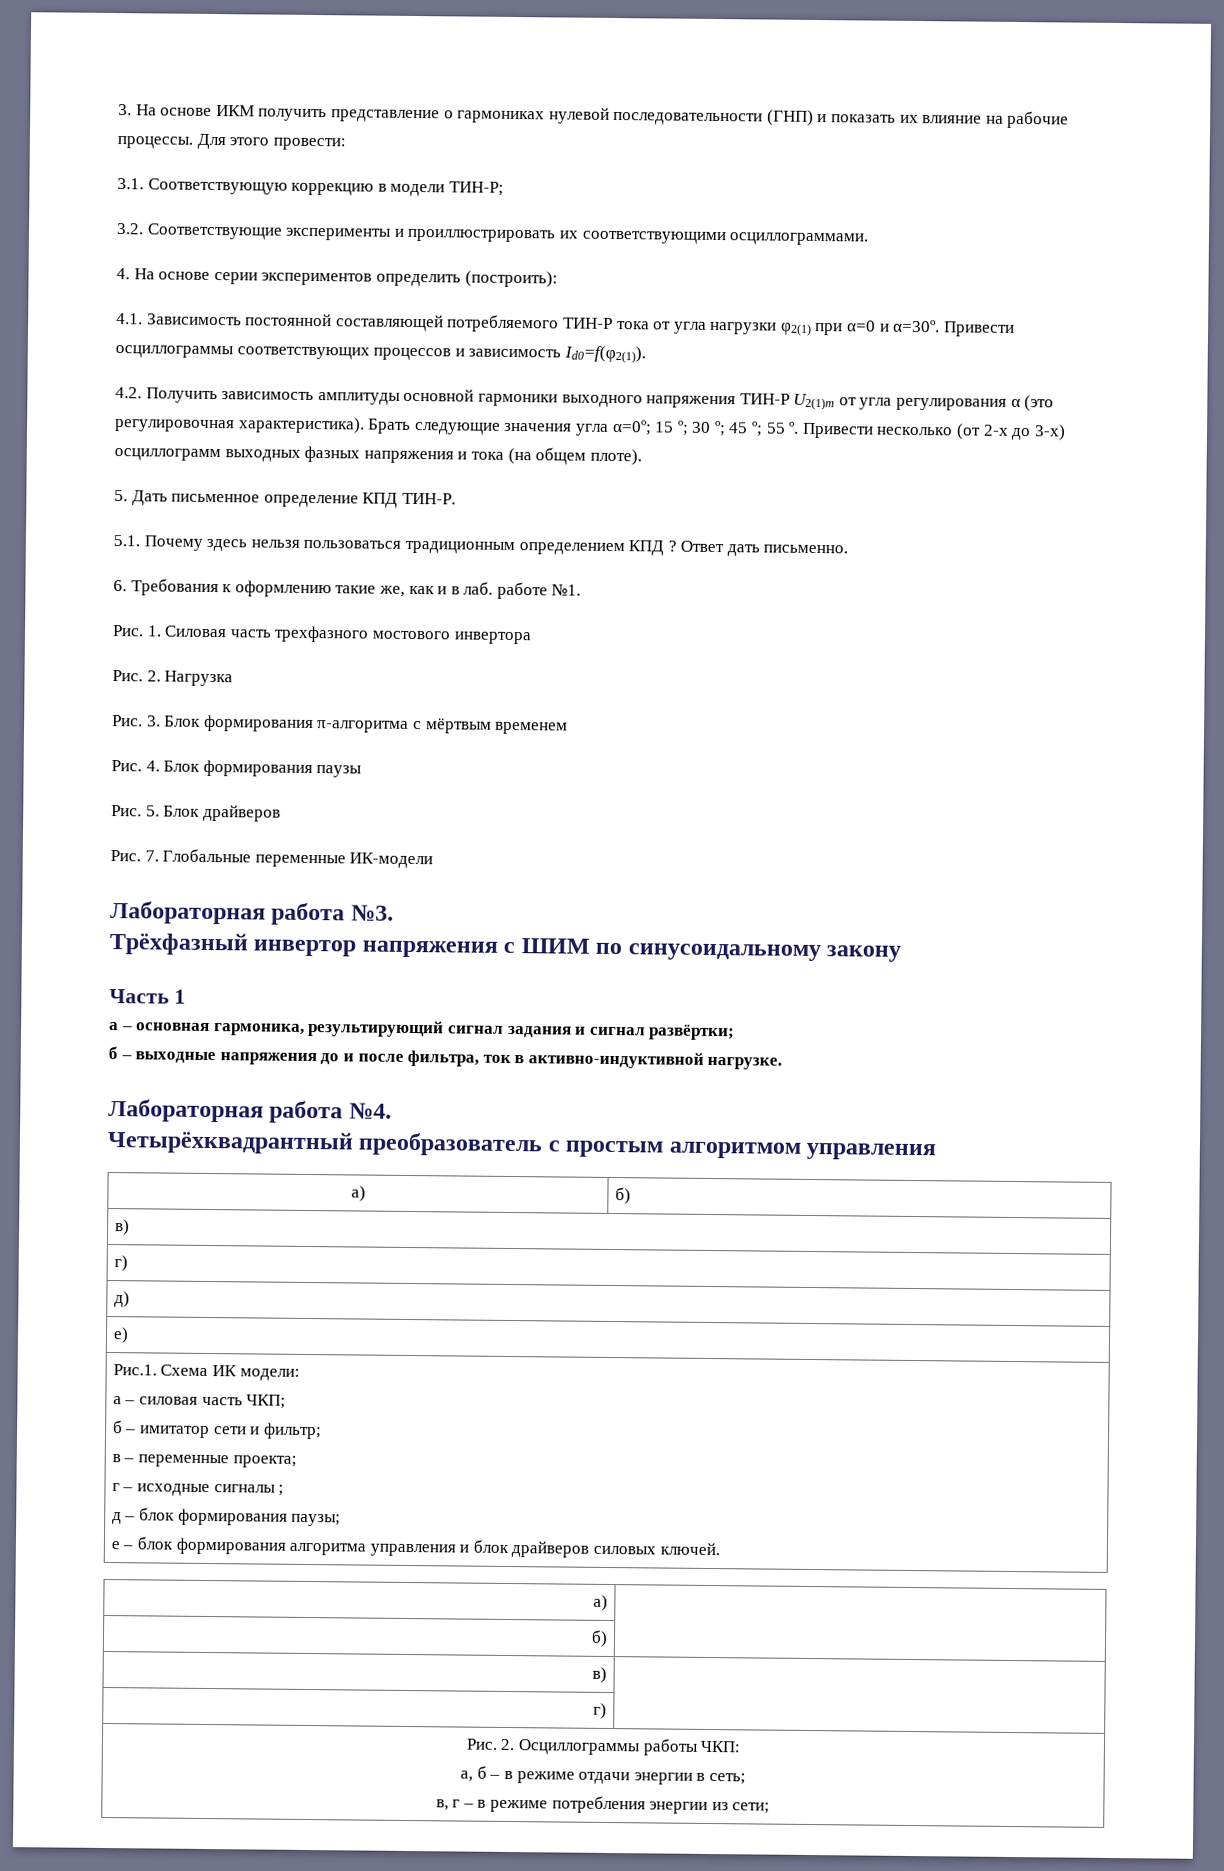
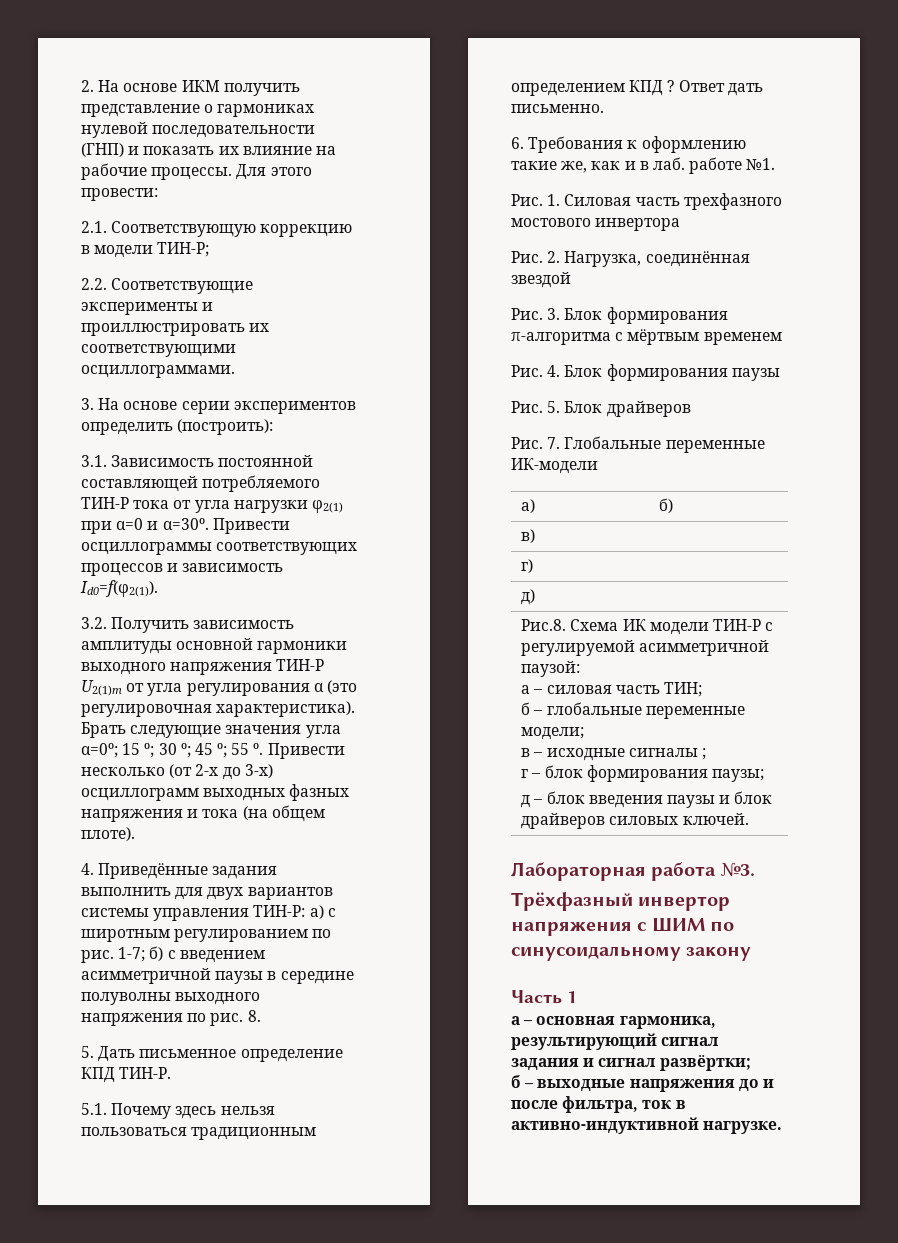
[118,104,132,116] 3. -> [81,80,94,92] 2.
[117,178,144,190] 3.1. -> [81,221,107,233] 2.1.
[116,223,144,235] 3.2. -> [81,278,107,290] 2.2.
[116,268,130,280] 4. -> [81,398,94,410] 3.
[116,313,143,325] 4.1. -> [81,455,107,467] 3.1.
[115,387,142,399] 4.2. -> [81,617,107,629] 3.2.
(642, 457) none -> [81,863,278,879] [81,887,333,900] [81,905,336,921] [81,929,332,942] [81,946,265,963] [81,968,354,984] [81,992,261,1005] [81,1010,261,1026] // 4. Приведённые задания выполнить для двух вариантов системы управления ТИН-Р: а) с широтным регулированием по рис. 1-7; б) с введением асимметричной паузы в середине полуволны выходного напряжения по рис. 8.
[164,670,234,687] Нагрузка -> [564,251,750,267] [511,272,571,288] Нагрузка, соединённая звездой
(434, 860) none -> [521,499,536,513] [659,498,674,513] [521,529,536,543] [521,559,534,573] [521,589,536,605] [521,619,774,635] [521,640,770,656] [521,661,581,677] [521,682,703,697] [521,702,745,719] [521,727,585,740] [521,748,707,761] [521,765,765,782] [521,791,773,808] [521,813,749,829] // а) | б) // в) // г) // д) // Рис.8. Схема ИК модели ТИН-Р с регулируемой асимметричной паузой: // а – силовая часть ТИН; // б – глобальные переменные модели; // в – исходные сигналы ; // г – блок формирования паузы; // д – блок введения паузы и блок драйверов силовых ключей.
[108,1098,392,1124] [107,1129,937,1161] [350,1185,366,1202] [614,1187,631,1205] [113,1219,130,1236] [113,1255,128,1272] [113,1291,130,1308] [112,1327,129,1344] [112,1364,300,1381] [112,1394,287,1409] [112,1420,322,1440] [111,1454,297,1468] [111,1483,285,1497] [111,1507,342,1527] [110,1536,720,1558] [593,1594,609,1611] [591,1629,609,1647] [592,1666,608,1683] [593,1702,608,1719] [465,1738,741,1756] [460,1765,746,1785] [435,1795,771,1815] // Лабораторная работа №4. // Четырёхквадрантный преобразователь с простым алгоритмом управления // а) | б) // в) // г) // д) // е) // Рис.1. Схема ИК модели: // а – силовая часть ЧКП; // б – имитатор сети и фильтр; // в – переменные проекта; // г – исходные сигналы ; // д – блок формирования паузы; // е – блок формирования алгоритма управления и блок драйверов силовых ключей. // а) | // б) | // в) | // г) | // Рис. 2. Осциллограммы работы ЧКП: // а, б – в режиме отдачи энергии в сеть; // в, г – в режиме потребления энергии из сети; -> (783, 1127) none

